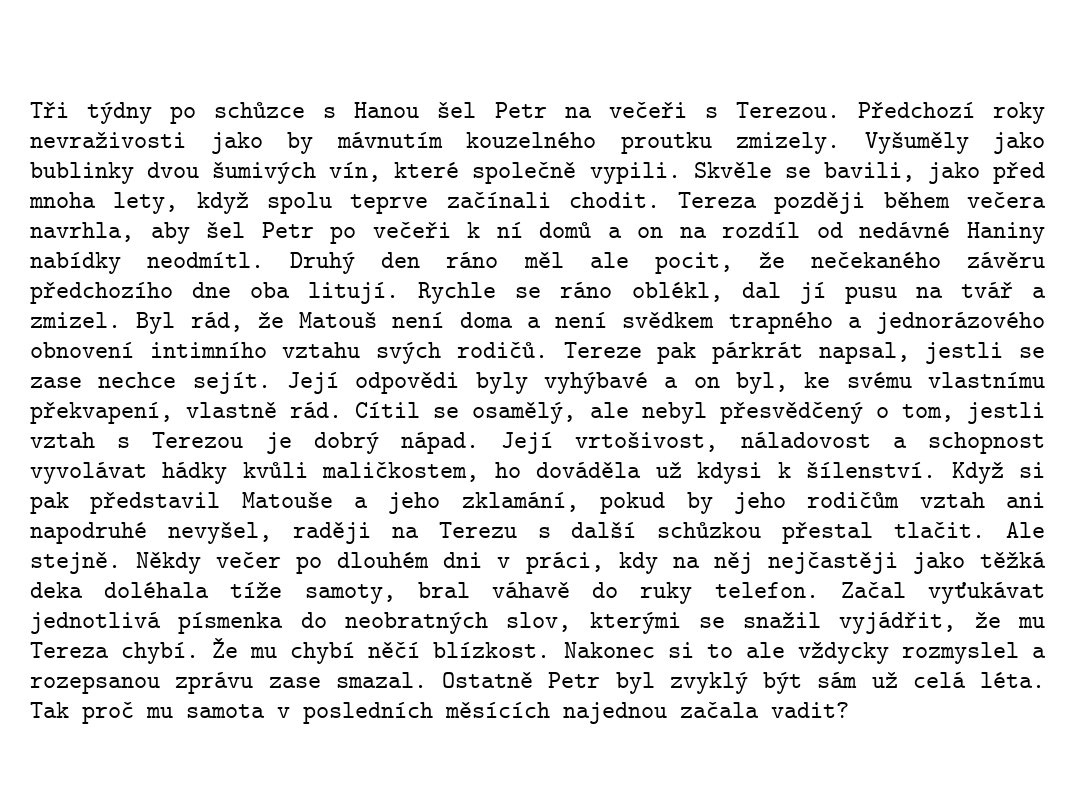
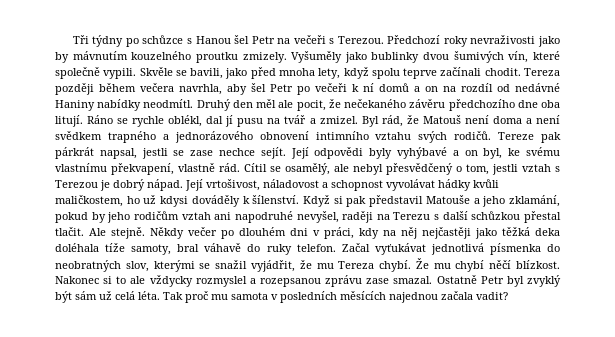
[446,252,499,268] ráno -> (253, 104) none
[418,282,613,304] Rychle se ráno -> [87,115,165,127] Ráno se rychle
[536,462,642,478] dováděla -> (140, 200) none
(763, 473) none -> [191,195,240,207] dováděly

